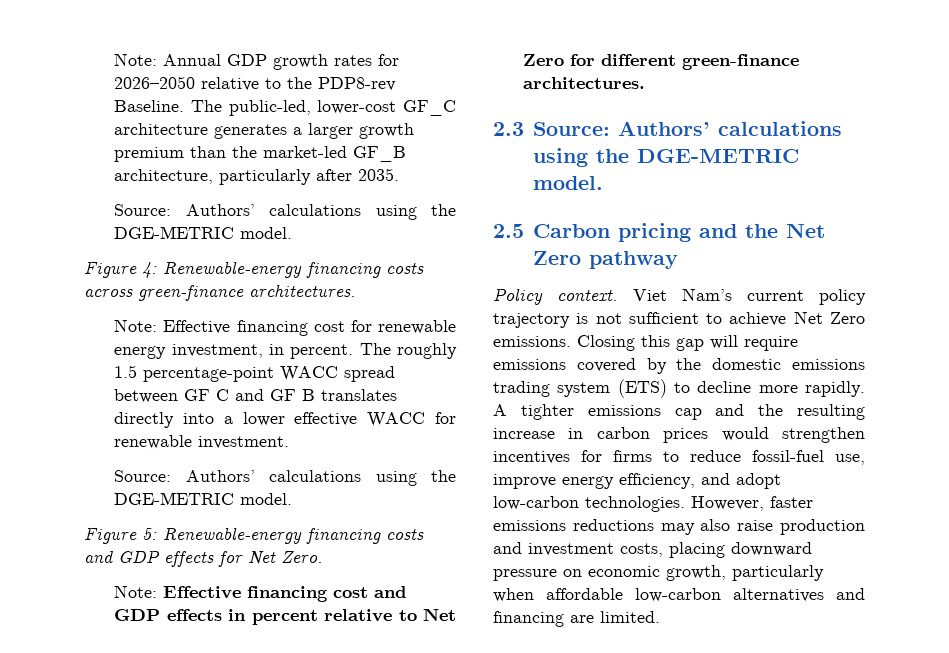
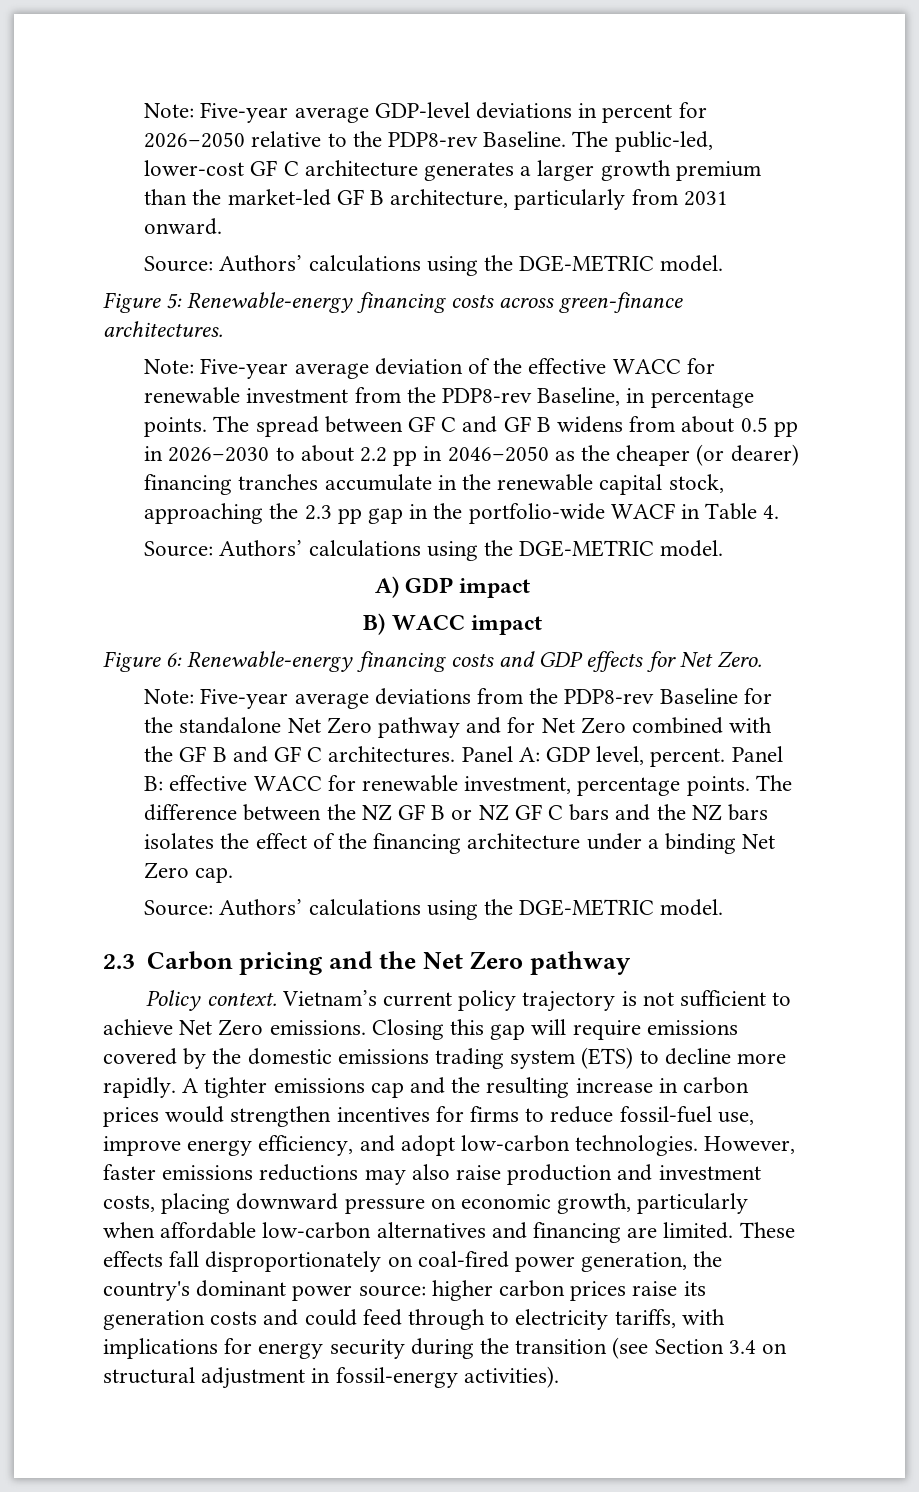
[114,53,373,70] Note: Annual GDP growth rates -> [144,102,673,123] Note: Five-year average GDP-level deviations in percent
[403,100,456,116] GF_C -> [250,160,299,176] GF C
[353,146,407,162] [114,168,400,185] [114,204,456,220] [114,226,293,239] [84,261,424,278] [84,284,356,301] [114,319,457,336] [114,343,457,359] [114,365,396,382] [114,389,398,403] [114,412,456,428] [114,435,290,449] GF_B architecture, particularly after 2035. // Source: Authors’ calculations using the DGE-METRIC model. // Figure 4: Renewable-energy financing costs across green-finance architectures. // Note: Effective financing cost for renewable energy investment, in percent. The roughly 1.5 percentage-point WACC spread between GF C and GF B translates directly into a lower effective WACC for renewable investment. -> [336,189,728,210] [144,218,223,235] GF B architecture, particularly from 2031 onward.
(424, 534) none -> [499,292,684,313] [103,321,223,337] [144,358,715,379] [144,387,754,408] [144,416,798,437] [144,444,799,466] [144,474,724,495] [144,503,780,524] [144,540,724,561] [374,576,531,598] [363,613,542,635] [103,651,494,672] across green-finance architectures. // Note: Five-year average deviation of the effective WACC for renewable investment from the PDP8-rev Baseline, in percentage points. The spread between GF C and GF B widens from about 0.5 pp in 2026–2030 to about 2.2 pp in 2046–2050 as the cheaper (or dearer) financing tranches accumulate in the renewable capital stock, approaching the 2.3 pp gap in the portfolio-wide WACF in Table 4. // Source: Authors’ calculations using the DGE-METRIC model. // A) GDP impact // B) WACC impact // Figure 6: Renewable-energy financing costs
[163,586,407,602] [114,608,456,625] [523,54,800,70] [523,77,646,89] [493,121,842,136] [532,148,799,167] [532,176,603,190] [493,224,524,238] Effective financing cost and GDP effects in percent relative to Net Zero for different green-finance architectures. // 2.3 Source: Authors’ calculations using the DGE-METRIC model. // 2.5 -> [200,688,772,709] [144,717,773,738] [144,746,783,767] [144,775,792,796] [144,804,769,821] [144,833,776,854] [144,862,234,883] [144,899,724,920] [103,954,135,969] Five-year average deviations from the PDP8-rev Baseline for the standalone Net Zero pathway and for Net Zero combined with the GF B and GF C architectures. Panel A: GDP level, percent. Panel B: effective WACC for renewable investment, percentage points. The difference between the NZ GF B or NZ GF C bars and the NZ bars isolates the effect of the financing architecture under a binding Net Zero cap. // Source: Authors’ calculations using the DGE-METRIC model. // 2.3
[633,288,732,301] Viet Nam’s -> [281,990,377,1006] Vietnam’s
(660, 617) none -> [739,1222,795,1238] [103,1251,723,1272] [103,1280,706,1301] [103,1309,725,1330] [103,1337,788,1359] [103,1366,559,1389] These effects fall disproportionately on coal-fired power generation, the country's dominant power source: higher carbon prices raise its generation costs and could feed through to electricity tariffs, with implications for energy security during the transition (see Section 3.4 on structural adjustment in fossil-energy activities).

